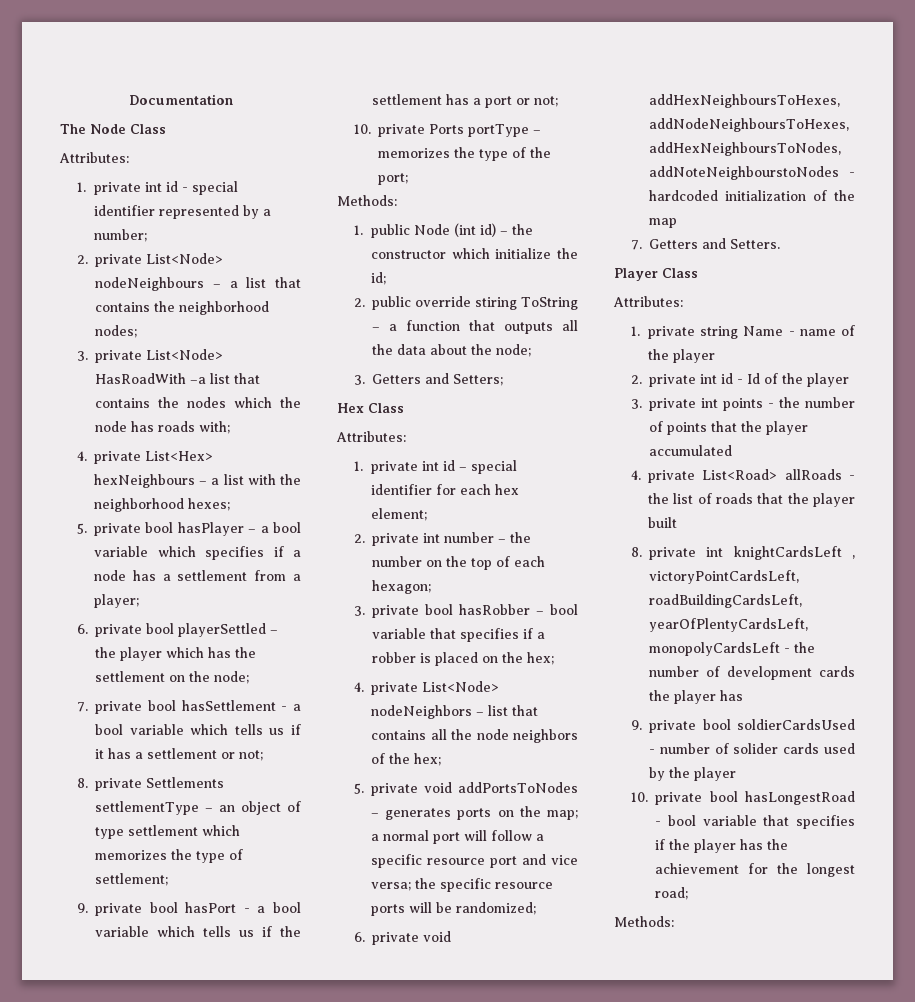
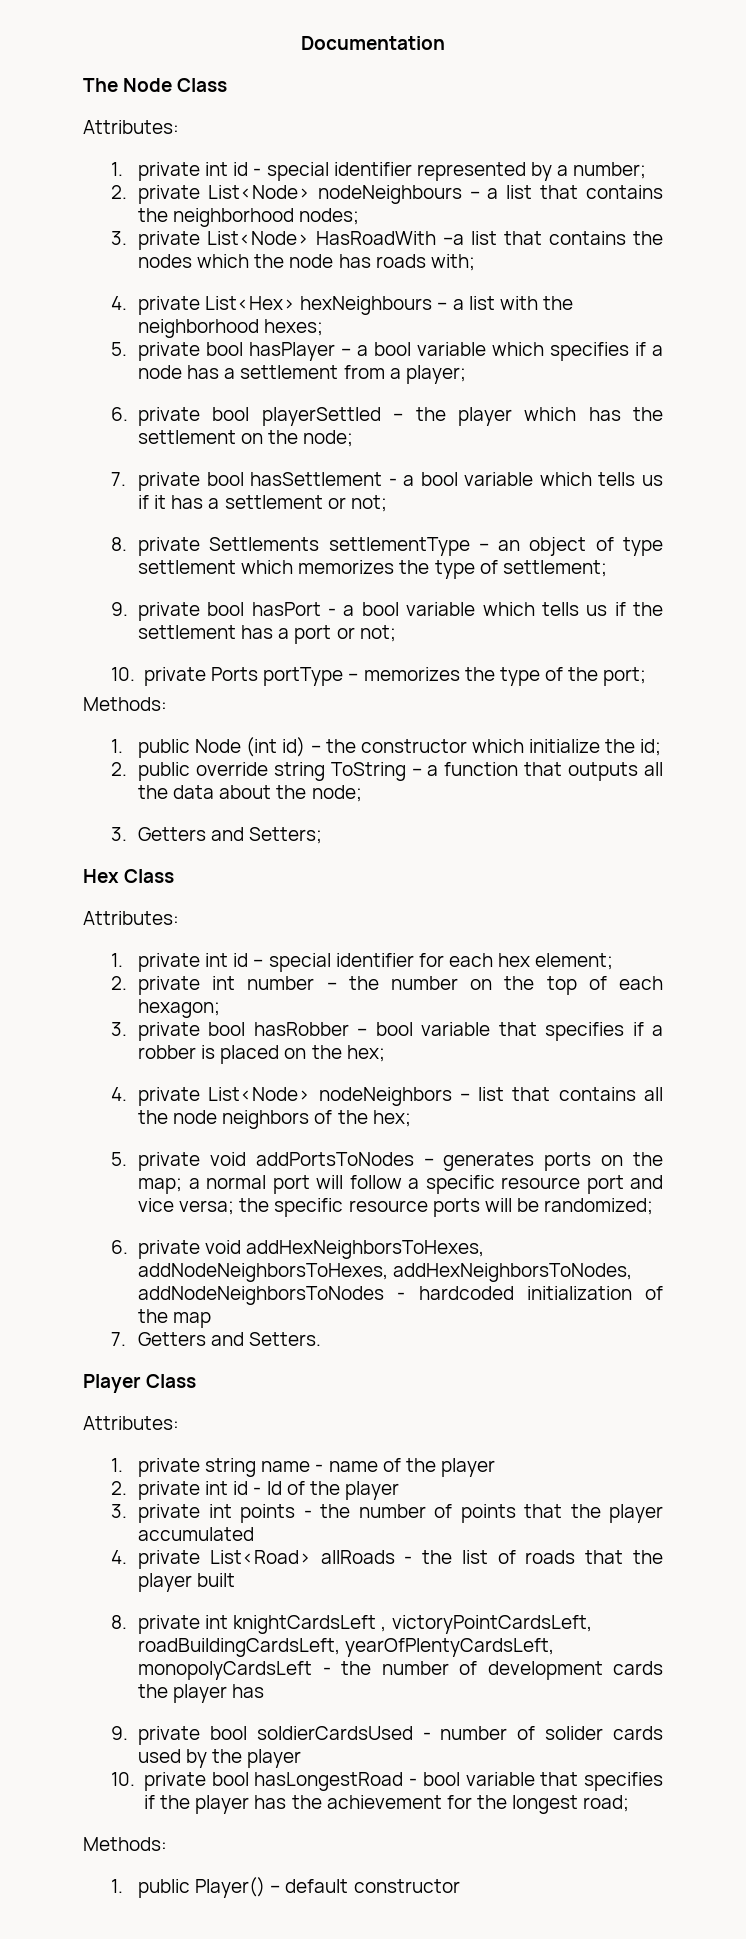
[475,297,518,310] stiring -> [273,762,325,781] string
[649,94,841,108] [649,118,850,132] [649,142,842,156] [649,166,840,180] addHexNeighboursToHexes, addNodeNeighboursToHexes, addHexNeighboursToNodes, addNoteNeighbourstoNodes -> [246,1240,485,1259] [138,1263,633,1282] [138,1286,385,1305] addHexNeighborsToHexes, addNodeNeighborsToHexes, addHexNeighborsToNodes, addNodeNeighborsToNodes
[743,326,784,336] Name -> [261,1461,311,1472] name
(674, 921) none -> [110,1877,460,1898] // 1. public Player() – default constructor

